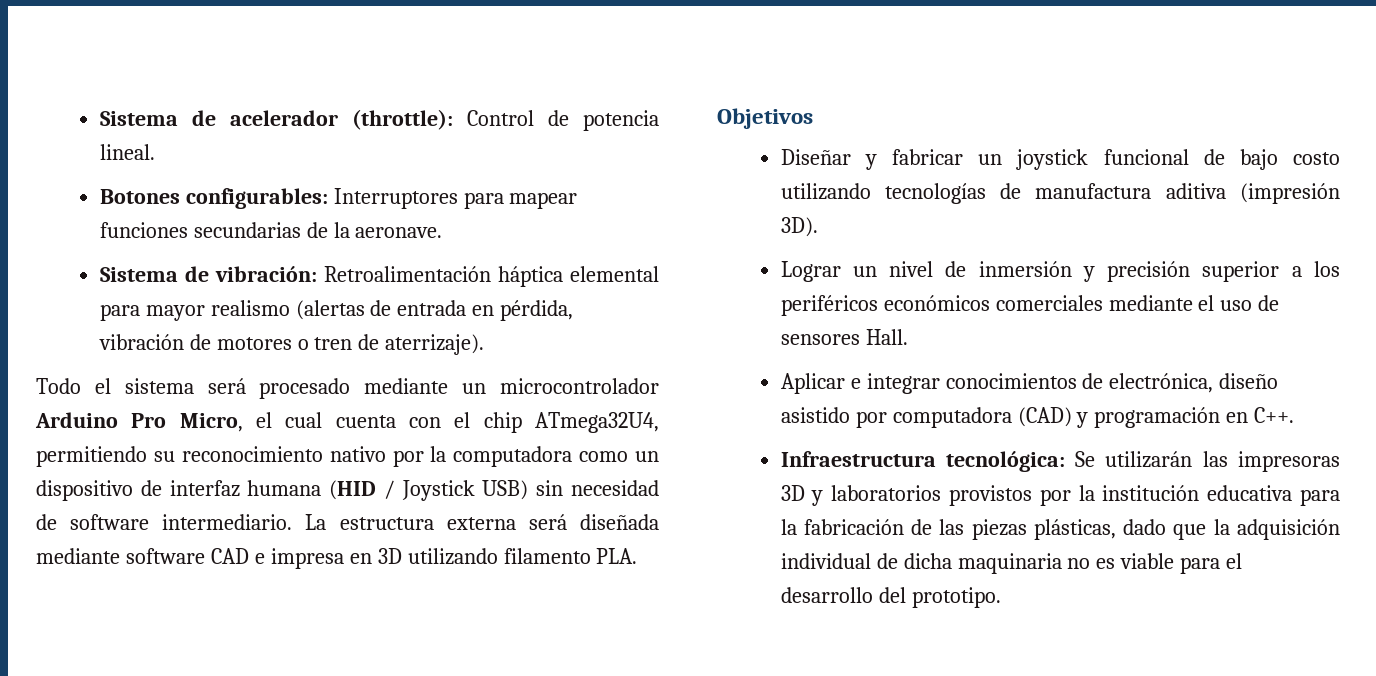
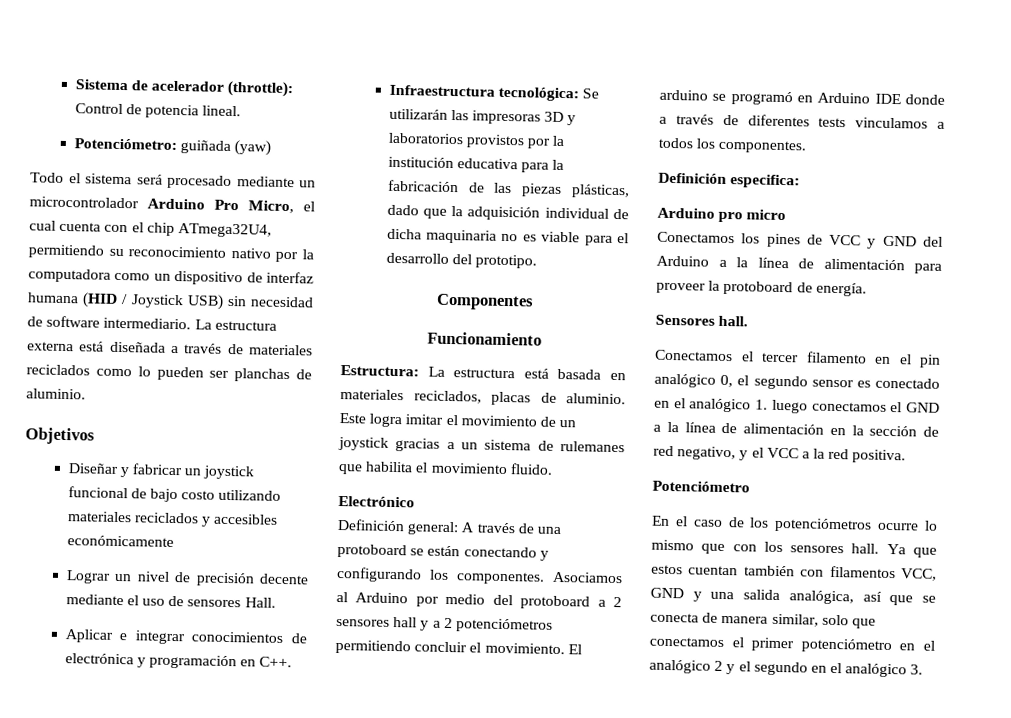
[99,188,578,209] [99,222,443,238] [99,266,659,287] [99,300,574,321] [98,334,485,355] Botones configurables: Interruptores para mapear funciones secundarias de la aeronave. // Sistema de vibración: Retroalimentación háptica elemental para mayor realismo (alertas de entrada en pérdida, vibración de motores o tren de aterrizaje). -> [73,138,272,156] Potenciómetro: guiñada (yaw)
[528,514,659,530] [36,548,638,569] será diseñada mediante software CAD e impresa en 3D utilizando filamento PLA. -> [79,341,313,356] [26,364,312,383] [26,388,86,400] está diseñada a través de materiales reciclados como lo pueden ser planchas de aluminio.
[884,183,1340,204] [780,217,818,237] [780,261,1340,282] [780,295,1103,316] tecnologías de manufactura aditiva (impresión 3D). // Lograr un nivel de inmersión y precisión superior a los periféricos económicos comerciales -> [66,511,279,527] [66,535,174,548] [65,570,309,587] materiales reciclados y accesibles económicamente // Lograr un nivel de precisión decente
[1109,373,1279,393] [780,407,1072,428] electrónica, diseño asistido por computadora (CAD) -> [64,653,134,665] electrónica
(1001, 597) none -> [436,293,534,311] [426,331,542,346] [340,365,626,381] [340,389,626,406] [339,413,577,428] [338,436,625,453] [338,461,553,475] [338,495,415,508] [337,518,561,536] [337,543,549,561] [336,566,623,585] [336,591,622,610] [336,617,553,633] [335,639,582,655] [659,89,945,106] [659,114,945,129] [658,137,807,154] [658,172,801,189] [657,207,787,223] [657,231,943,249] [656,255,942,274] [656,280,867,297] [655,314,749,327] [655,349,941,368] [654,373,940,390] [654,398,940,414] [653,421,939,437] [653,445,907,464] [652,480,750,493] [651,515,938,533] [651,539,937,558] [651,564,937,581] [650,587,936,606] [650,612,876,629] [649,636,935,654] [649,659,924,678] // Componentes // Funcionamiento // Estructura: La estructura está basada en materiales reciclados, placas de aluminio. Este logra imitar el movimiento de un joystick gracias a un sistema de rulemanes que habilita el movimiento fluido. // Electrónico // Definición general: A través de una protoboard se están conectando y configurando los componentes. Asociamos al Arduino por medio del protoboard a 2 sensores hall y a 2 potenciómetros permitiendo concluir el movimiento. El arduino se programó en Arduino IDE donde a través de diferentes tests vinculamos a todos los componentes. // Definición especifica: // Arduino pro micro // Conectamos los pines de VCC y GND del Arduino a la línea de alimentación para proveer la protoboard de energía. // Sensores hall. // Conectamos el tercer filamento en el pin analógico 0, el segundo sensor es conectado en el analógico 1. luego conectamos el GND a la línea de alimentación en la sección de red negativo, y el VCC a la red positiva. // Potenciómetro // En el caso de los potenciómetros ocurre lo mismo que con los sensores hall. Ya que estos cuentan también con filamentos VCC, GND y una salida analógica, así que se conecta de manera similar, solo que conectamos el primer potenciómetro en el analógico 2 y el segundo en el analógico 3.

